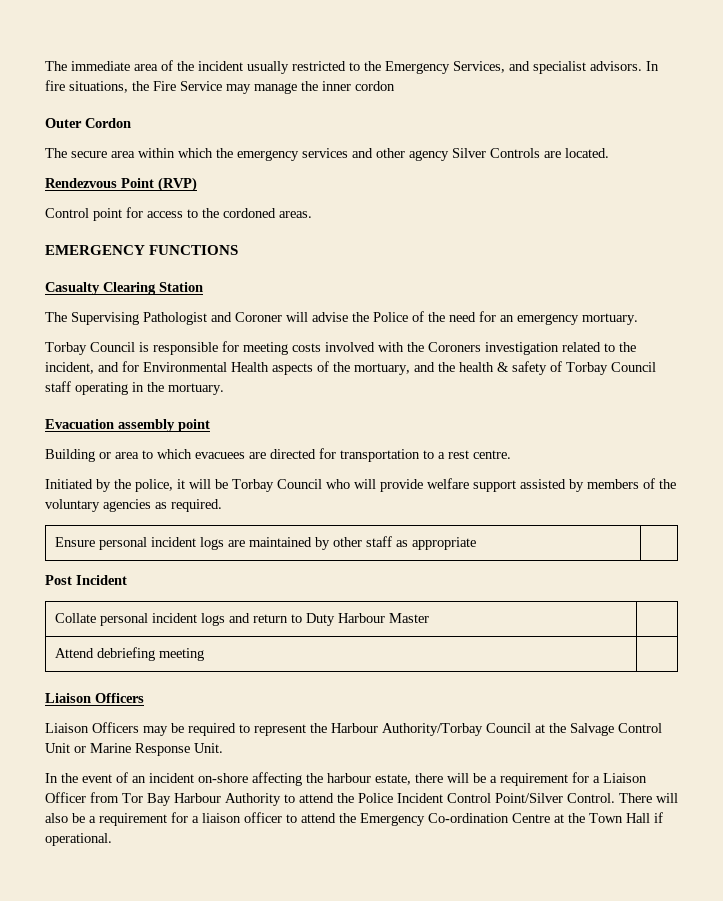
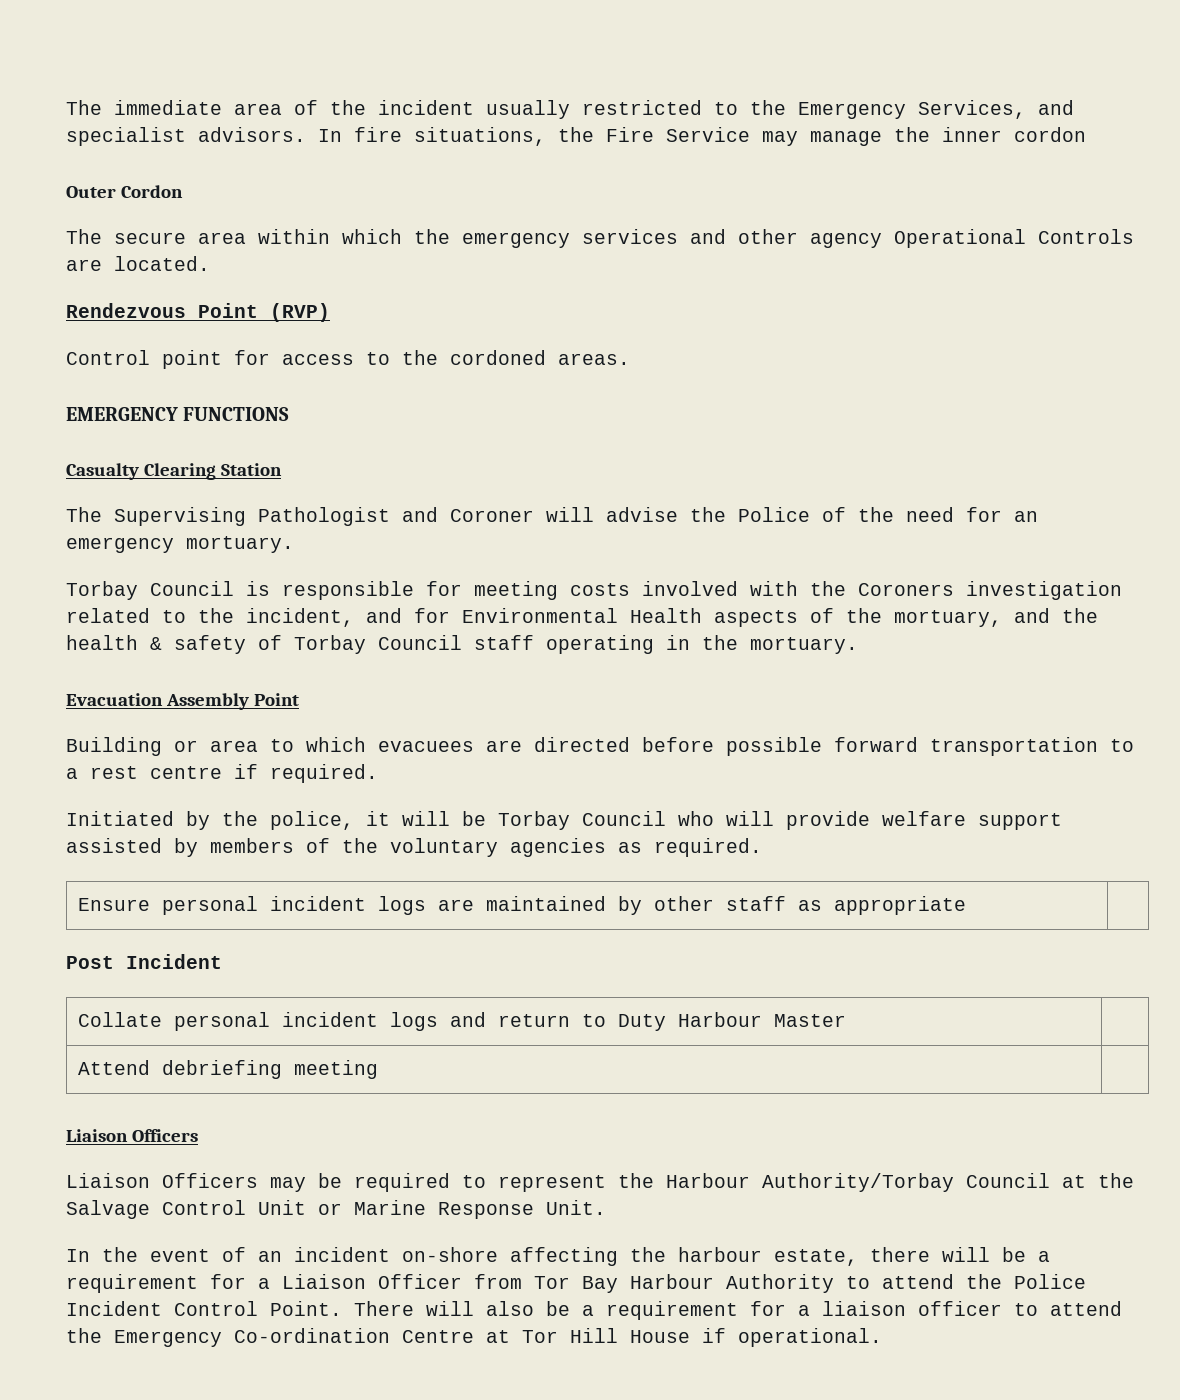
[452,148,486,158] Silver -> [894,229,1026,248] Operational
[118,419,210,432] assembly point -> [166,693,300,710] Assembly Point
[319,448,336,459] for -> [642,737,918,756] before possible forward
[473,450,511,459] centre. -> [150,764,378,783] centre if required.
[495,793,615,803] Point/Silver Control. -> [270,1301,342,1316] Point.
[568,813,650,823] the Town Hall -> [522,1328,690,1343] Tor Hill House

